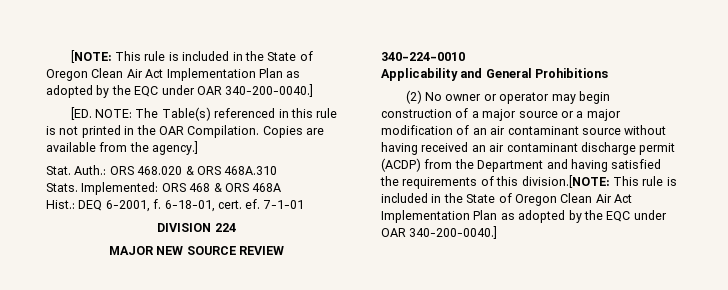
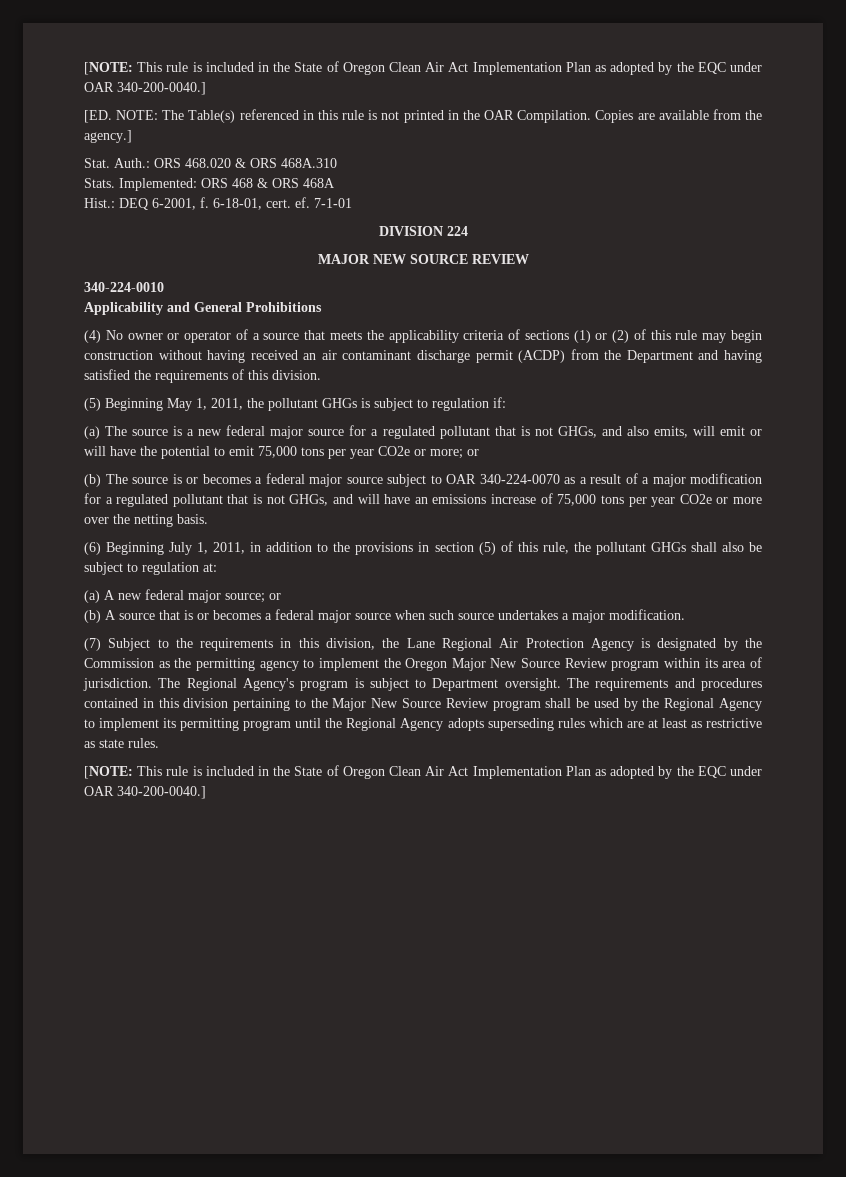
[405,90,422,104] (2) -> [84,330,101,343] (4)
[551,91,610,104] [381,108,621,121] [381,125,621,135] may begin construction of a major source or a major modification of an air contaminant source -> [235,329,762,343] [84,350,153,360] of a source that meets the applicability criteria of sections (1) or (2) of this rule may begin construction
[521,175,610,188] division.[NOTE: -> [272,370,321,380] [84,397,506,411] [84,425,762,439] [84,446,479,459] [84,473,762,487] [84,493,762,507] [84,514,208,527] [84,541,762,555] [84,562,217,575] [84,589,281,603] [84,609,685,623] [84,638,762,651] [84,657,762,671] [83,678,762,691] [84,698,763,711] [84,718,762,731] [84,738,159,748] [84,766,133,779] division. // (5) Beginning May 1, 2011, the pollutant GHGs is subject to regulation if: // (a) The source is a new federal major source for a regulated pollutant that is not GHGs, and also emits, will emit or will have the potential to emit 75,000 tons per year CO2e or more; or // (b) The source is or becomes a federal major source subject to OAR 340-224-0070 as a result of a major modification for a regulated pollutant that is not GHGs, and will have an emissions increase of 75,000 tons per year CO2e or more over the netting basis. // (6) Beginning July 1, 2011, in addition to the provisions in section (5) of this rule, the pollutant GHGs shall also be subject to regulation at: // (a) A new federal major source; or // (b) A source that is or becomes a federal major source when such source undertakes a major modification. // (7) Subject to the requirements in this division, the Lane Regional Air Protection Agency is designated by the Commission as the permitting agency to implement the Oregon Major New Source Review program within its area of jurisdiction. The Regional Agency's program is subject to Department oversight. The requirements and procedures contained in this division pertaining to the Major New Source Review program shall be used by the Regional Agency to implement its permitting program until the Regional Agency adopts superseding rules which are at least as restrictive as state rules. // [NOTE:

